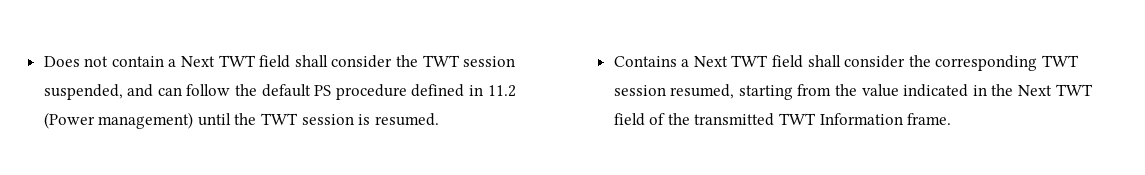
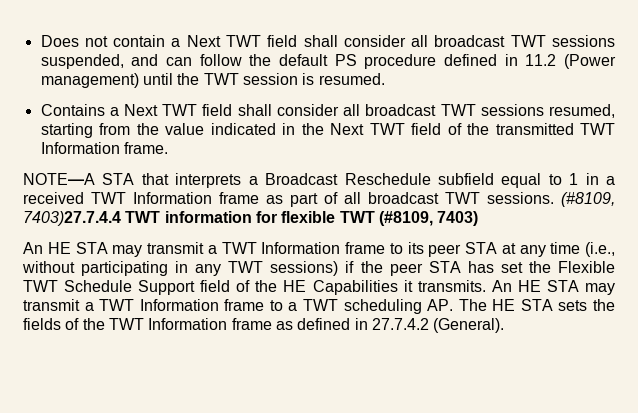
[396,55,516,67] the TWT session -> [411,35,615,47] all broadcast TWT sessions
[908,55,1080,71] [613,85,666,96] the corresponding TWT session -> [343,104,544,116] all broadcast TWT sessions
(952, 119) none -> [23,173,615,188] [23,192,615,207] [23,211,479,226] [23,242,615,257] [22,261,616,276] [23,280,616,295] [23,299,615,314] [23,318,505,333] // NOTE—A STA that interprets a Broadcast Reschedule subfield equal to 1 in a received TWT Information frame as part of all broadcast TWT sessions. (#8109, 7403)27.7.4.4 TWT information for flexible TWT (#8109, 7403) // An HE STA may transmit a TWT Information frame to its peer STA at any time (i.e., without participating in any TWT sessions) if the peer STA has set the Flexible TWT Schedule Support field of the HE Capabilities it transmits. An HE STA may transmit a TWT Information frame to a TWT scheduling AP. The HE STA sets the fields of the TWT Information frame as defined in 27.7.4.2 (General).

